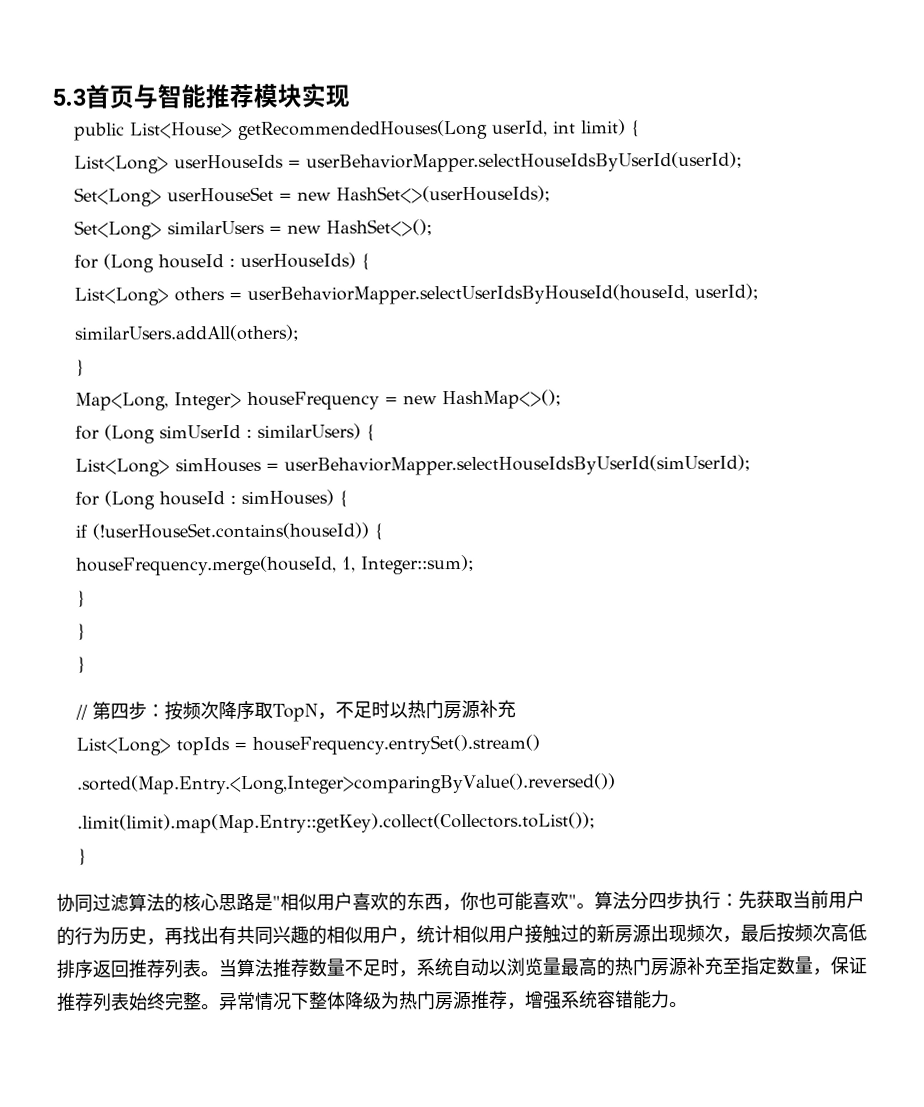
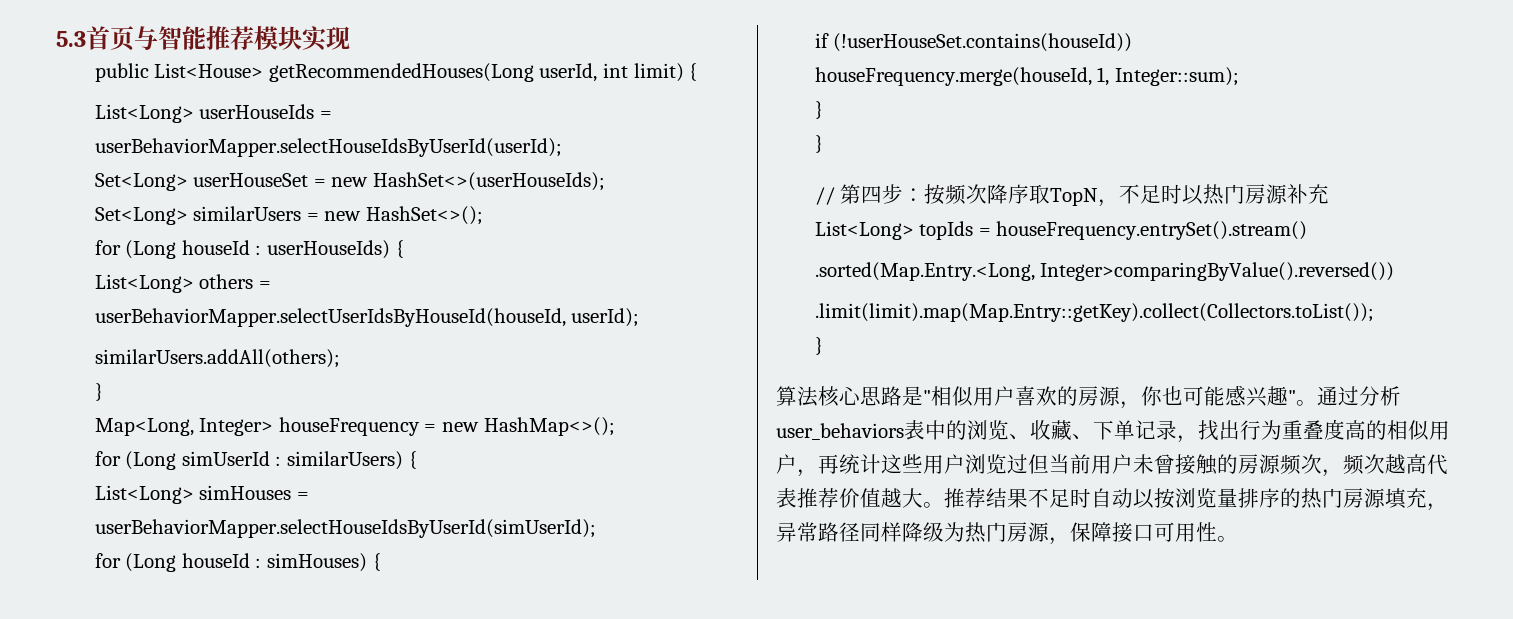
[373,523,384,541] { -> (1133, 42) none
[75,656,86,674] // } -> (823, 144) none
[76,773,617,795] .sorted(Map.Entry.<Long,Integer>comparingByValue().reversed()) -> [814,262,1395,281] .sorted(Map.Entry.<Long, Integer>comparingByValue().reversed())
[56,893,183,913] 协同过滤算法的 -> [776,386,818,407] 算法
[406,892,443,911] 东西 -> [1078,386,1120,406] 房源
[532,890,865,910] [56,923,867,946] [56,956,867,979] [56,990,670,1012] 喜欢"。算法分四步执行：先获取当前用户的行为历史，再找出有共同兴趣的相似用户，统计相似用户接触过的新房源出现频次，最后按频次高低排序返回推荐列表。当算法推荐数量不足时，系统自动以浏览量最高的热门房源补充至指定数量，保证推荐列表始终完整。异常情况下整体降级为热门房源推荐，增强系统容错能力 -> [1225,385,1401,407] [776,419,1450,443] [776,454,1448,477] [776,488,1448,511] [776,522,1217,545] 感兴趣"。通过分析user_behaviors表中的浏览、收藏、下单记录，找出行为重叠度高的相似用户，再统计这些用户浏览过但当前用户未曾接触的房源频次，频次越高代表推荐价值越大。推荐结果不足时自动以按浏览量排序的热门房源填充，异常路径同样降级为热门房源，保障接口可用性

